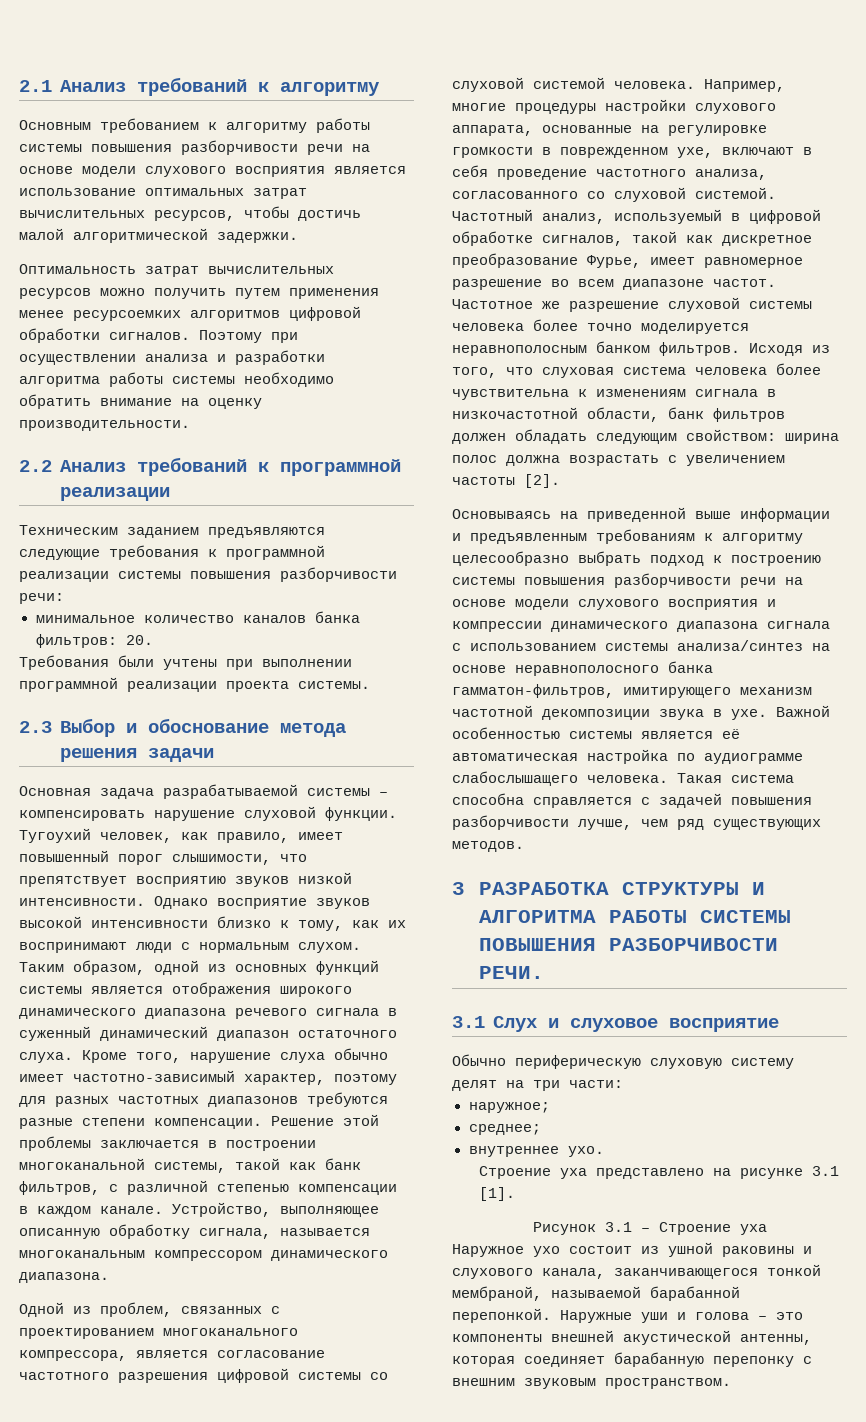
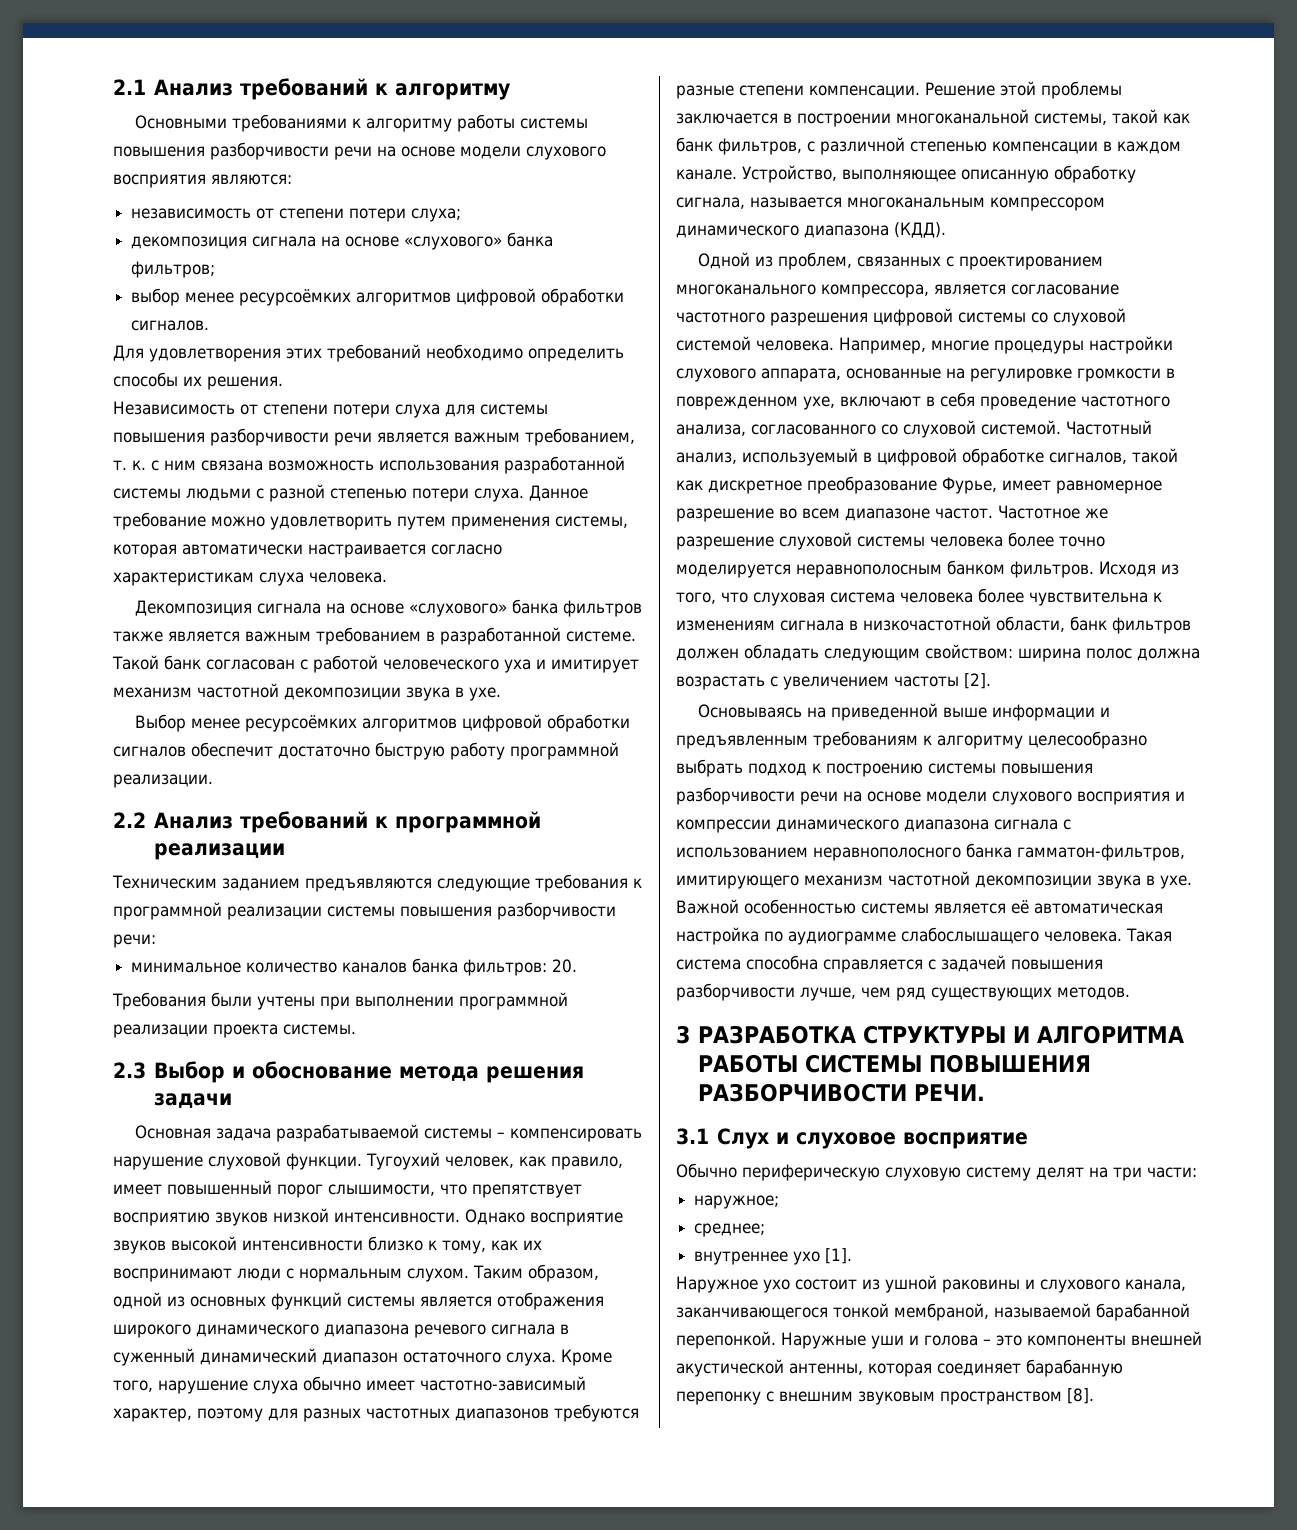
[19,118,199,133] Основным требованием -> [134,114,347,132] Основными требованиями
[334,166,406,174] [19,188,307,199] [19,206,361,221] [19,228,298,243] [19,264,334,277] [19,288,379,299] [19,306,361,321] [19,328,298,343] [19,350,325,365] [19,372,334,387] [19,394,262,409] [19,420,190,431] является использование оптимальных затрат вычислительных ресурсов, чтобы достичь малой алгоритмической задержки. // Оптимальность затрат вычислительных ресурсов можно получить путем применения менее ресурсоемких алгоритмов цифровой обработки сигналов. Поэтому при осуществлении анализа и разработки алгоритма работы системы необходимо обратить внимание на оценку производительности. -> [211,174,292,185] [131,208,462,222] [131,232,554,250] [131,261,216,278] [131,288,625,306] [131,320,210,331] [113,344,624,362] [113,372,283,390] [113,401,548,418] [113,428,635,446] [113,456,625,474] [113,484,588,502] [113,512,628,530] [113,544,502,558] [113,572,387,586] [134,599,642,617] [113,627,636,645] [112,655,639,673] [113,683,501,701] [134,714,630,732] [113,742,619,760] [113,774,213,788] являются: // независимость от степени потери слуха; // декомпозиция сигнала на основе «слухового» банка фильтров; // выбор менее ресурсоёмких алгоритмов цифровой обработки сигналов. // Для удовлетворения этих требований необходимо определить способы их решения. // Независимость от степени потери слуха для системы повышения разборчивости речи является важным требованием, т. к. с ним связана возможность использования разработанной системы людьми с разной степенью потери слуха. Данное требование можно удовлетворить путем применения системы, которая автоматически настраивается согласно характеристикам слуха человека. // Декомпозиция сигнала на основе «слухового» банка фильтров также является важным требованием в разработанной системе. Такой банк согласован с работой человеческого уха и имитирует механизм частотной декомпозиции звука в ухе. // Выбор менее ресурсоёмких алгоритмов цифровой обработки сигналов обеспечит достаточно быструю работу программной реализации.
[19,1272,109,1283] диапазона. -> [804,222,946,238] диапазона (КДД).
[605,640,830,651] [452,665,506,673] системы анализа/синтез на основе -> (808, 852) none
[567,1146,604,1157] [478,1166,839,1179] [478,1187,515,1201] [532,1222,767,1235] ухо. // Строение уха представлено на рисунке 3.1 [1]. // Рисунок 3.1 – Строение уха -> [793,1248,853,1265] ухо [1].
[605,1378,731,1389] пространством. -> [940,1388,1094,1405] пространством [8].

